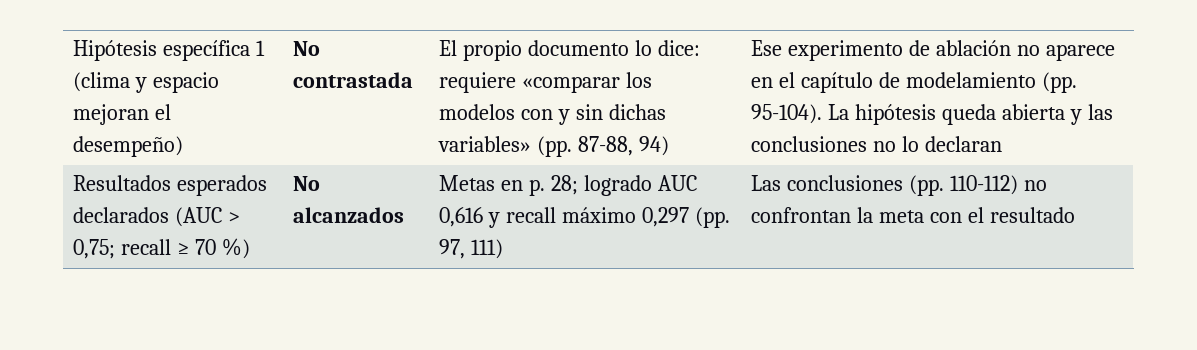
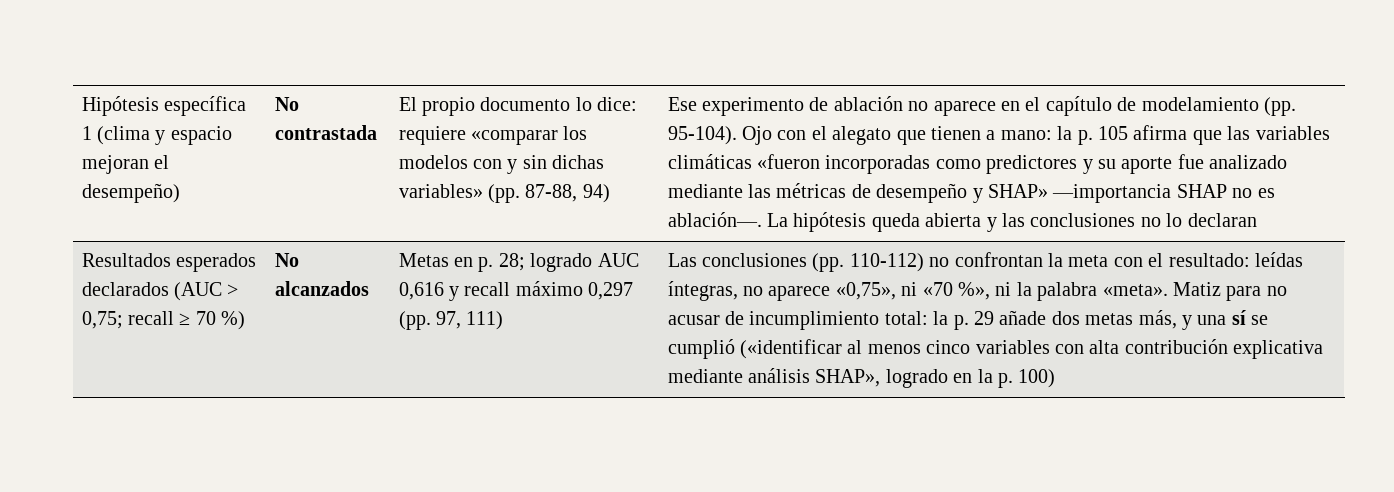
(823, 114) none -> [741,125,1330,145] [667,154,1288,174] [667,183,1275,203] [667,212,762,227] Ojo con el alegato que tienen a mano: la p. 105 afirma que las variables climáticas «fueron incorporadas como predictores y su aporte fue analizado mediante las métricas de desempeño y SHAP» —importancia SHAP no es ablación—.
[990,207,1076,223] resultado -> [1168,252,1303,267] [667,281,1287,301] [667,310,1269,330] [667,339,1324,359] [667,368,1056,388] resultado: leídas íntegras, no aparece «0,75», ni «70 %», ni la palabra «meta». Matiz para no acusar de incumplimiento total: la p. 29 añade dos metas más, y una sí se cumplió («identificar al menos cinco variables con alta contribución explicativa mediante análisis SHAP», logrado en la p. 100)

